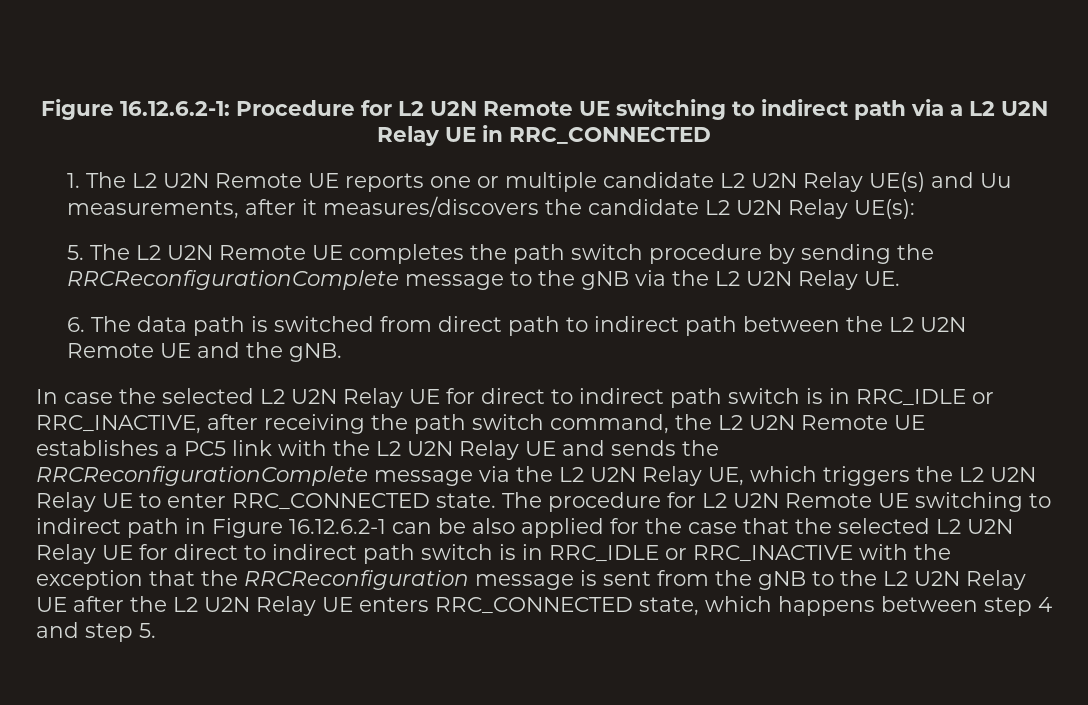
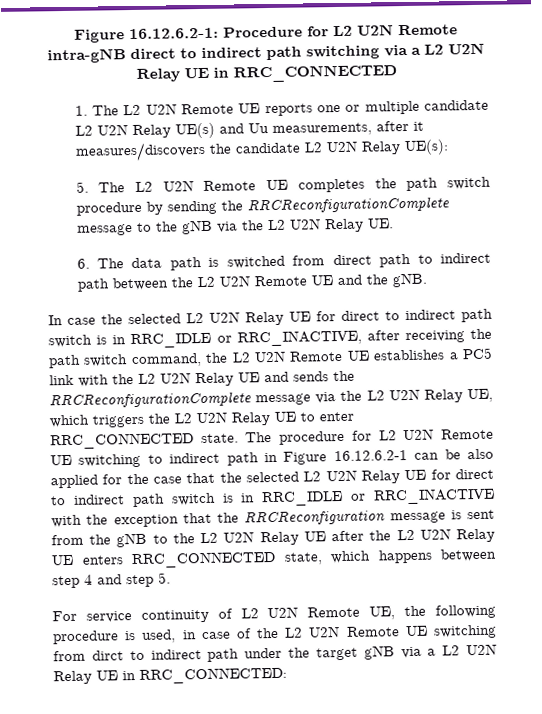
[578,99,906,120] UE switching to indirect path -> [47,45,380,64] intra-gNB direct to indirect path switching
(156, 630) none -> [52,604,497,623] [52,624,498,645] [53,643,497,662] [53,666,287,685] // For service continuity of L2 U2N Remote UE, the following procedure is used, in case of the L2 U2N Remote UE switching from dirct to indirect path under the target gNB via a L2 U2N Relay UE in RRC_CONNECTED:

